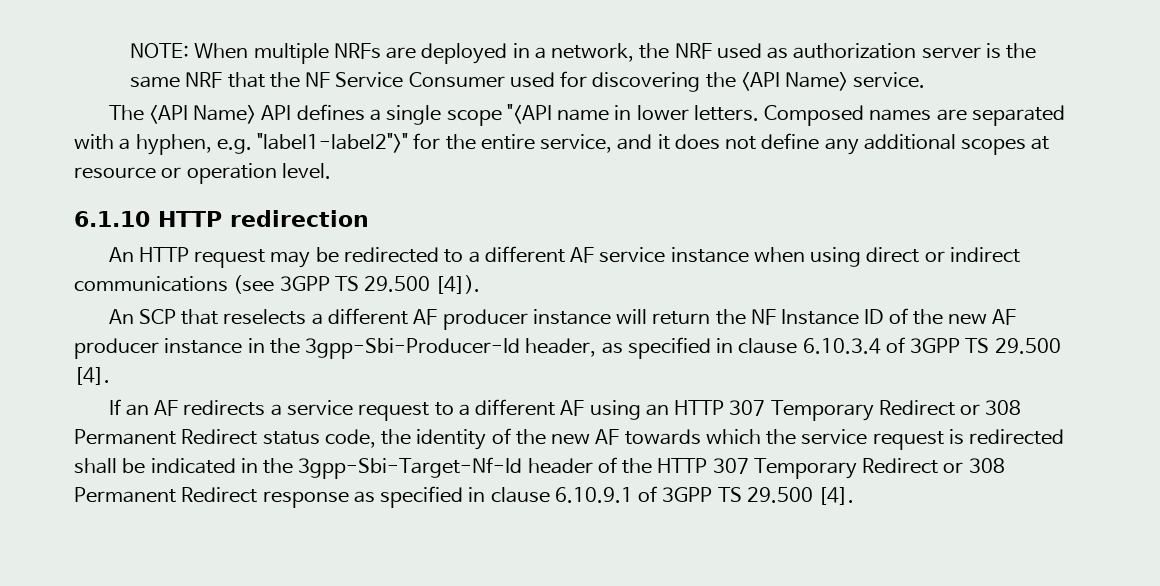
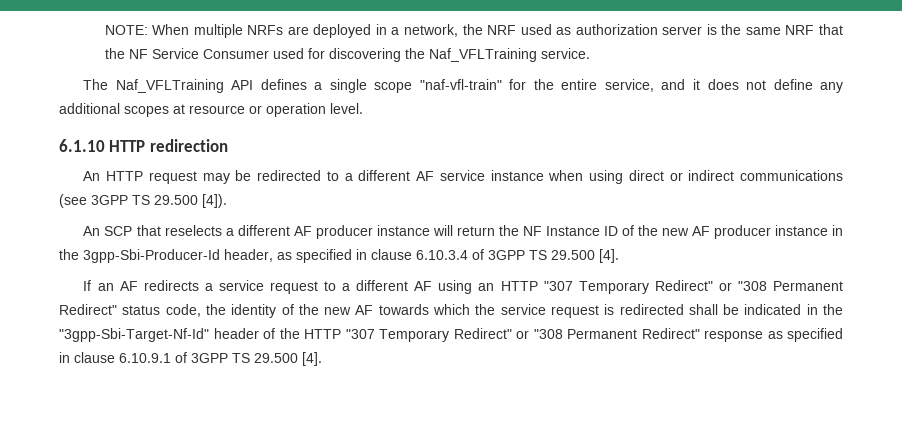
[740,72,849,91] <API Name> -> [428,48,537,62] Naf_VFLTraining
[148,105,257,124] <API Name> -> [115,79,224,93] Naf_VFLTraining
[506,104,1065,126] [74,133,409,155] "<API name in lower letters. Composed names are separated with a hyphen, e.g. "label1-label2">" -> [419,79,502,90] "naf-vfl-train"
[729,400,1022,421] [74,429,258,445] 307 Temporary Redirect or 308 Permanent Redirect -> [543,280,843,294] [59,304,117,315] "307 Temporary Redirect" or "308 Permanent Redirect"
[298,457,523,479] 3gpp-Sbi-Target-Nf-Id -> [59,328,209,342] "3gpp-Sbi-Target-Nf-Id"
[712,458,1005,479] [74,487,258,503] 307 Temporary Redirect or 308 Permanent Redirect -> [345,328,700,342] "307 Temporary Redirect" or "308 Permanent Redirect"

